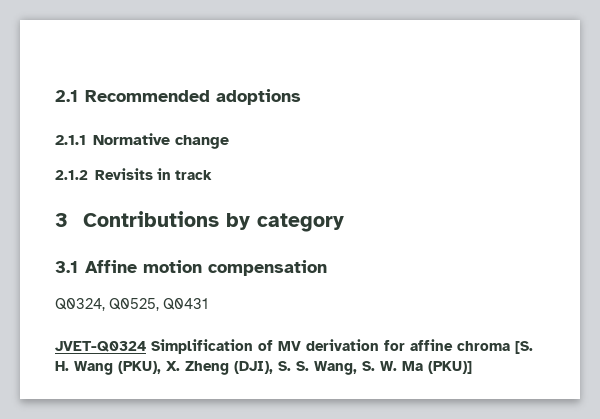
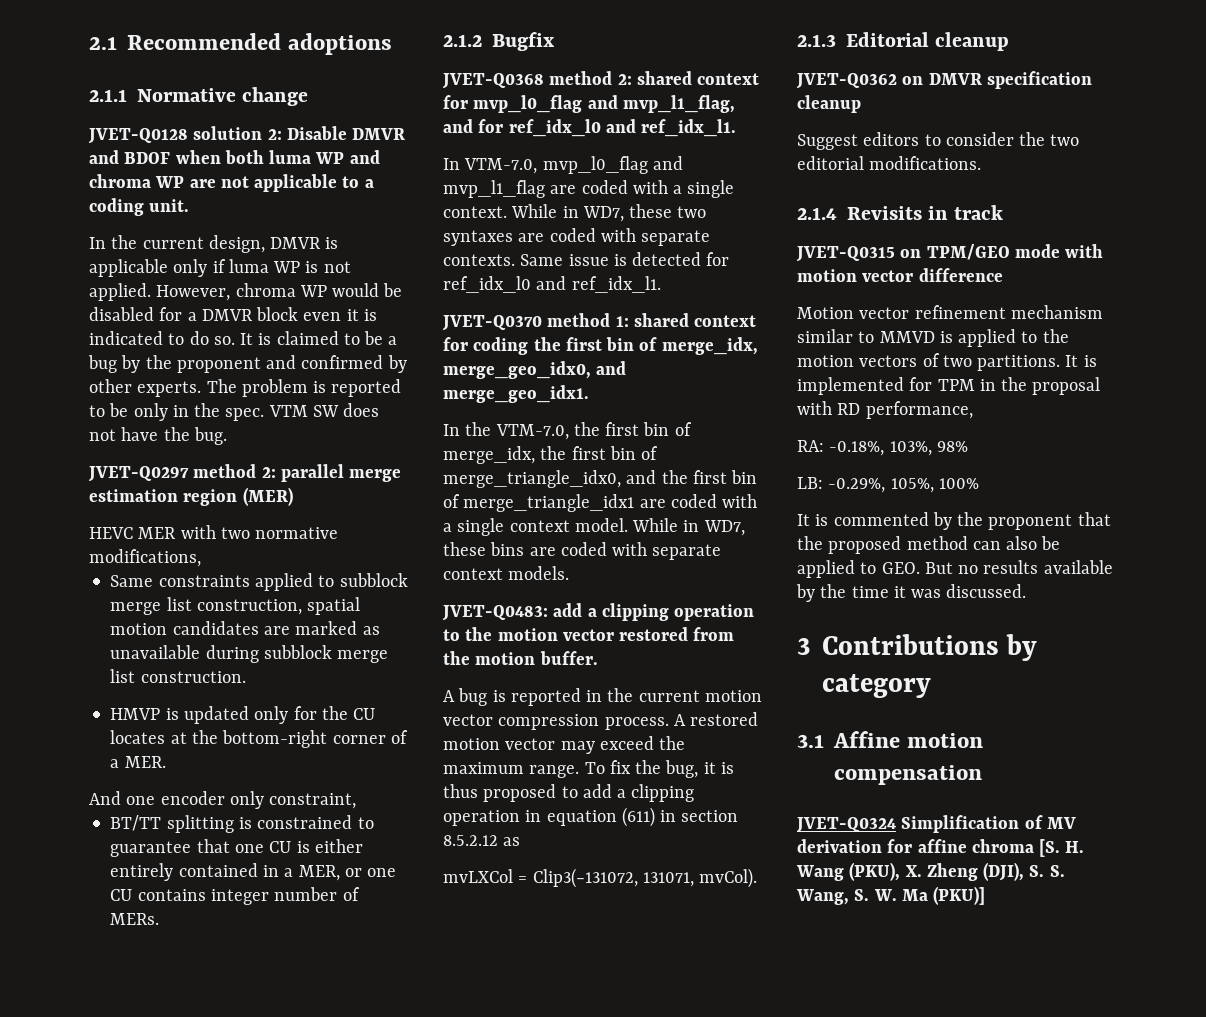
[55,168,213,180] 2.1.2 Revisits in track -> [88,126,406,144] [89,150,380,164] [89,174,374,192] [89,198,190,216] [89,235,339,253] [89,259,351,277] [89,283,403,301] [89,307,377,321] [89,331,398,345] [88,355,407,373] [89,379,402,397] [89,403,380,421] [89,427,227,445] [88,464,402,482] [89,487,293,506] [89,525,339,539] [89,549,201,567] [110,573,408,591] [110,597,361,615] [110,621,380,635] [110,645,389,663] [110,669,246,683] [110,706,376,724] [110,730,408,748] [110,756,166,768] [89,791,357,809] [110,815,374,833] [110,839,363,857] [110,863,397,881] [110,887,360,905] [110,913,160,925] [443,32,555,51] [442,71,760,89] [443,95,735,113] [443,119,737,137] [443,156,683,174] [443,180,735,198] [443,204,707,222] [443,228,711,246] [443,252,730,266] [443,276,661,293] [442,313,757,331] [443,337,758,355] [443,361,627,379] [443,385,589,403] [443,422,692,440] [443,446,659,464] [443,470,758,488] [443,494,758,512] [443,518,745,536] [443,542,722,560] [443,566,570,580] [442,603,755,621] [443,627,735,641] [443,651,598,665] [443,688,762,706] [443,712,759,730] [443,736,686,754] [443,760,734,778] [443,784,695,802] [443,807,739,827] [443,835,521,846] [443,868,758,888] [797,32,1009,51] [796,71,1092,89] [797,95,861,113] [797,132,1080,150] [797,156,982,170] [797,205,1003,220] [796,244,1104,262] [797,268,1003,282] [797,305,1103,319] [797,329,1069,347] [797,353,1097,371] [797,377,1101,395] [797,401,973,419] [797,440,968,456] [797,477,979,493] [797,512,1111,530] [797,536,1061,554] [797,560,1113,578] [796,584,1027,602] JVET-Q0128 solution 2: Disable DMVR and BDOF when both luma WP and chroma WP are not applicable to a coding unit. // In the current design, DMVR is applicable only if luma WP is not applied. However, chroma WP would be disabled for a DMVR block even it is indicated to do so. It is claimed to be a bug by the proponent and confirmed by other experts. The problem is reported to be only in the spec. VTM SW does not have the bug. // JVET-Q0297 method 2: parallel merge estimation region (MER) // HEVC MER with two normative modifications, // Same constraints applied to subblock merge list construction, spatial motion candidates are marked as unavailable during subblock merge list construction. // HMVP is updated only for the CU locates at the bottom-right corner of a MER. // And one encoder only constraint, // BT/TT splitting is constrained to guarantee that one CU is either entirely contained in a MER, or one CU contains integer number of MERs. // 2.1.2 Bugfix // JVET-Q0368 method 2: shared context for mvp_l0_flag and mvp_l1_flag, and for ref_idx_l0 and ref_idx_l1. // In VTM-7.0, mvp_l0_flag and mvp_l1_flag are coded with a single context. While in WD7, these two syntaxes are coded with separate contexts. Same issue is detected for ref_idx_l0 and ref_idx_l1. // JVET-Q0370 method 1: shared context for coding the first bin of merge_idx, merge_geo_idx0, and merge_geo_idx1. // In the VTM-7.0, the first bin of merge_idx, the first bin of merge_triangle_idx0, and the first bin of merge_triangle_idx1 are coded with a single context model. While in WD7, these bins are coded with separate context models. // JVET-Q0483: add a clipping operation to the motion vector restored from the motion buffer. // A bug is reported in the current motion vector compression process. A restored motion vector may exceed the maximum range. To fix the bug, it is thus proposed to add a clipping operation in equation (611) in section 8.5.2.12 as // mvLXCol = Clip3(−131072, 131071, mvCol). // 2.1.3 Editorial cleanup // JVET-Q0362 on DMVR specification cleanup // Suggest editors to consider the two editorial modifications. // 2.1.4 Revisits in track // JVET-Q0315 on TPM/GEO mode with motion vector difference // Motion vector refinement mechanism similar to MMVD is applied to the motion vectors of two partitions. It is implemented for TPM in the proposal with RD performance, // RA: -0.18%, 103%, 98% // LB: -0.29%, 105%, 100% // It is commented by the proponent that the proposed method can also be applied to GEO. But no results available by the time it was discussed.
[55,298,208,311] // Q0324, Q0525, Q0431 -> (982, 775) none

